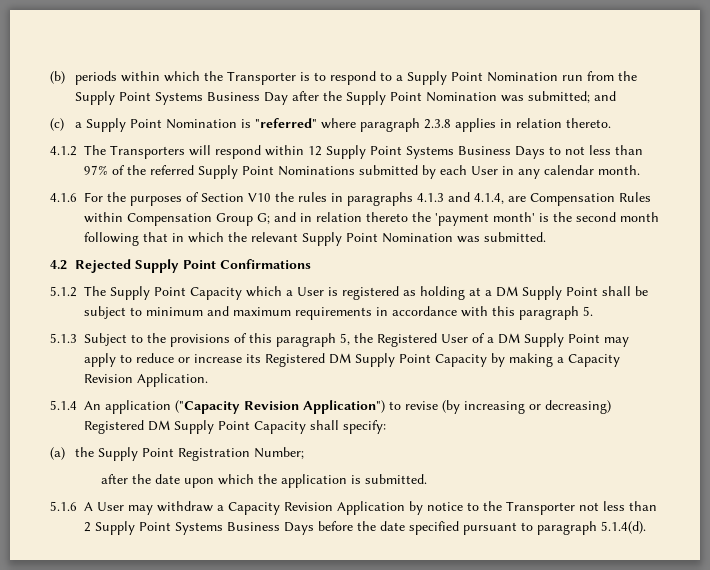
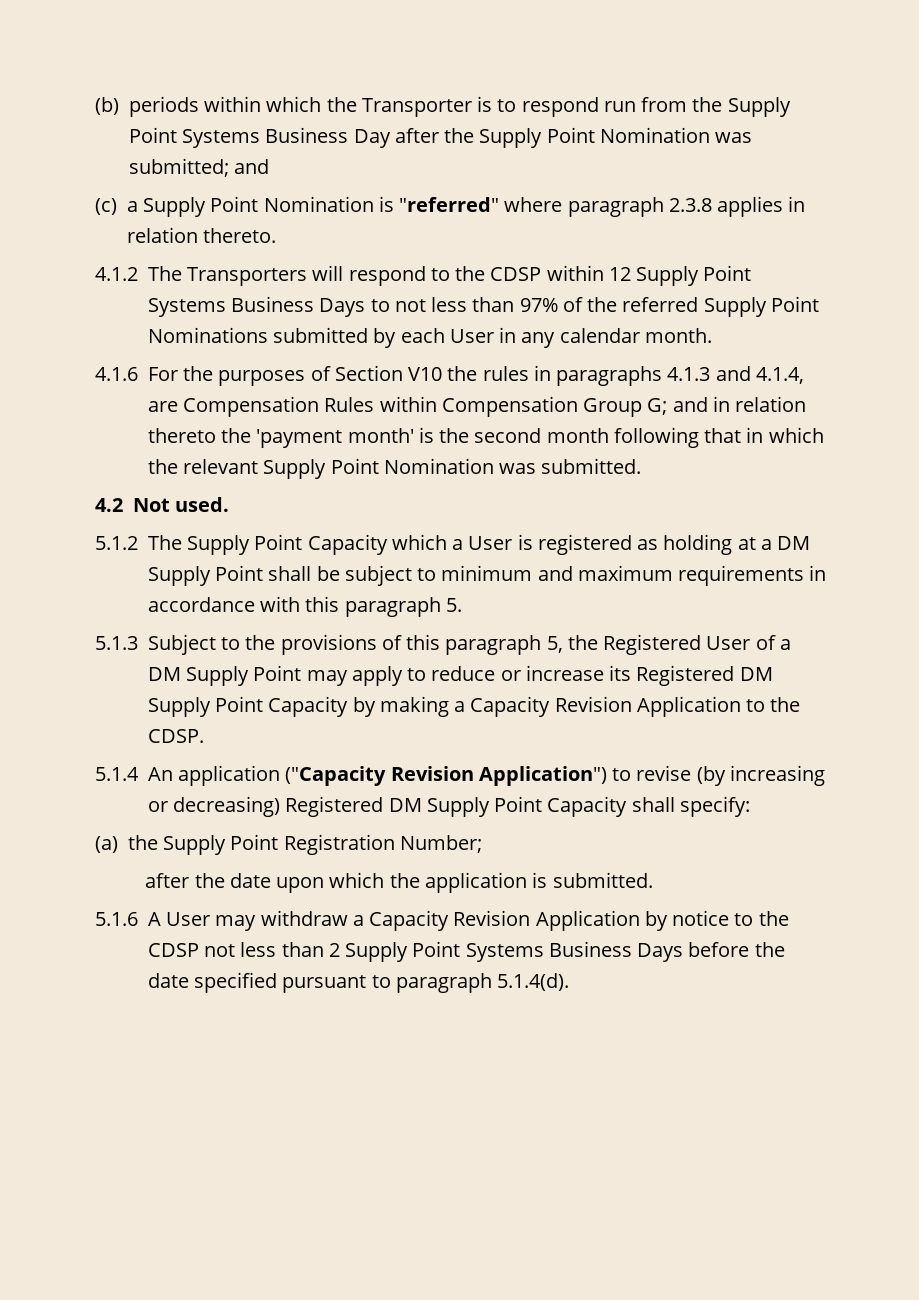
[380,71,559,85] to a Supply Point Nomination -> (599, 107) none
(261, 152) none -> [430,266,542,281] to the CDSP
[75,259,312,273] Rejected Supply Point Confirmations -> [132,497,230,512] Not used.
[137,373,208,387] Application. -> [636,696,801,717] [147,729,204,743] Application to the CDSP.
[506,501,575,515] Transporter -> [147,943,199,957] CDSP

